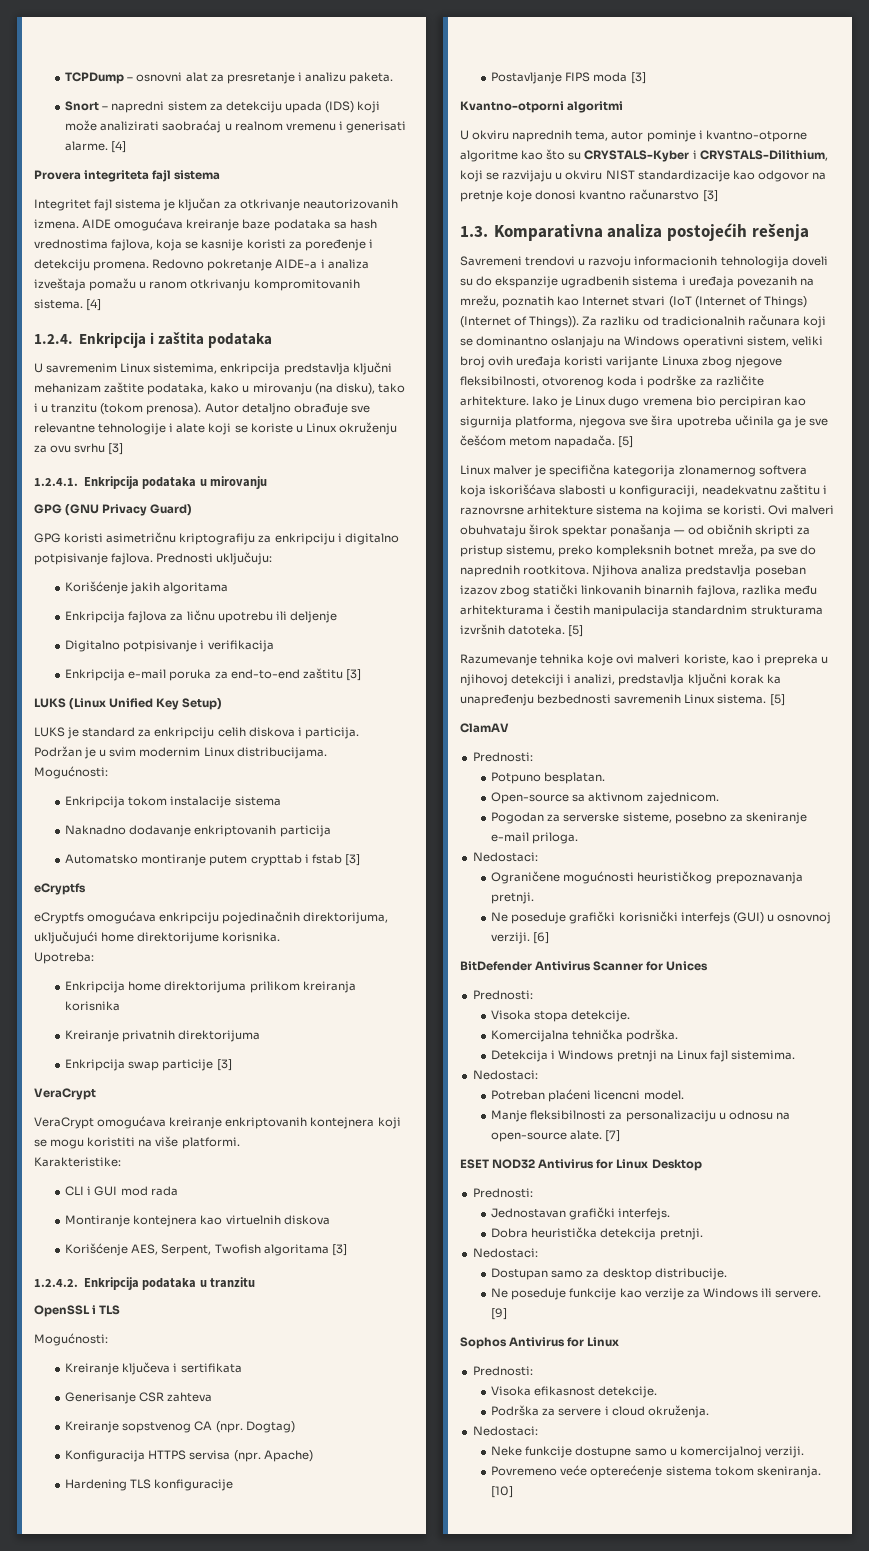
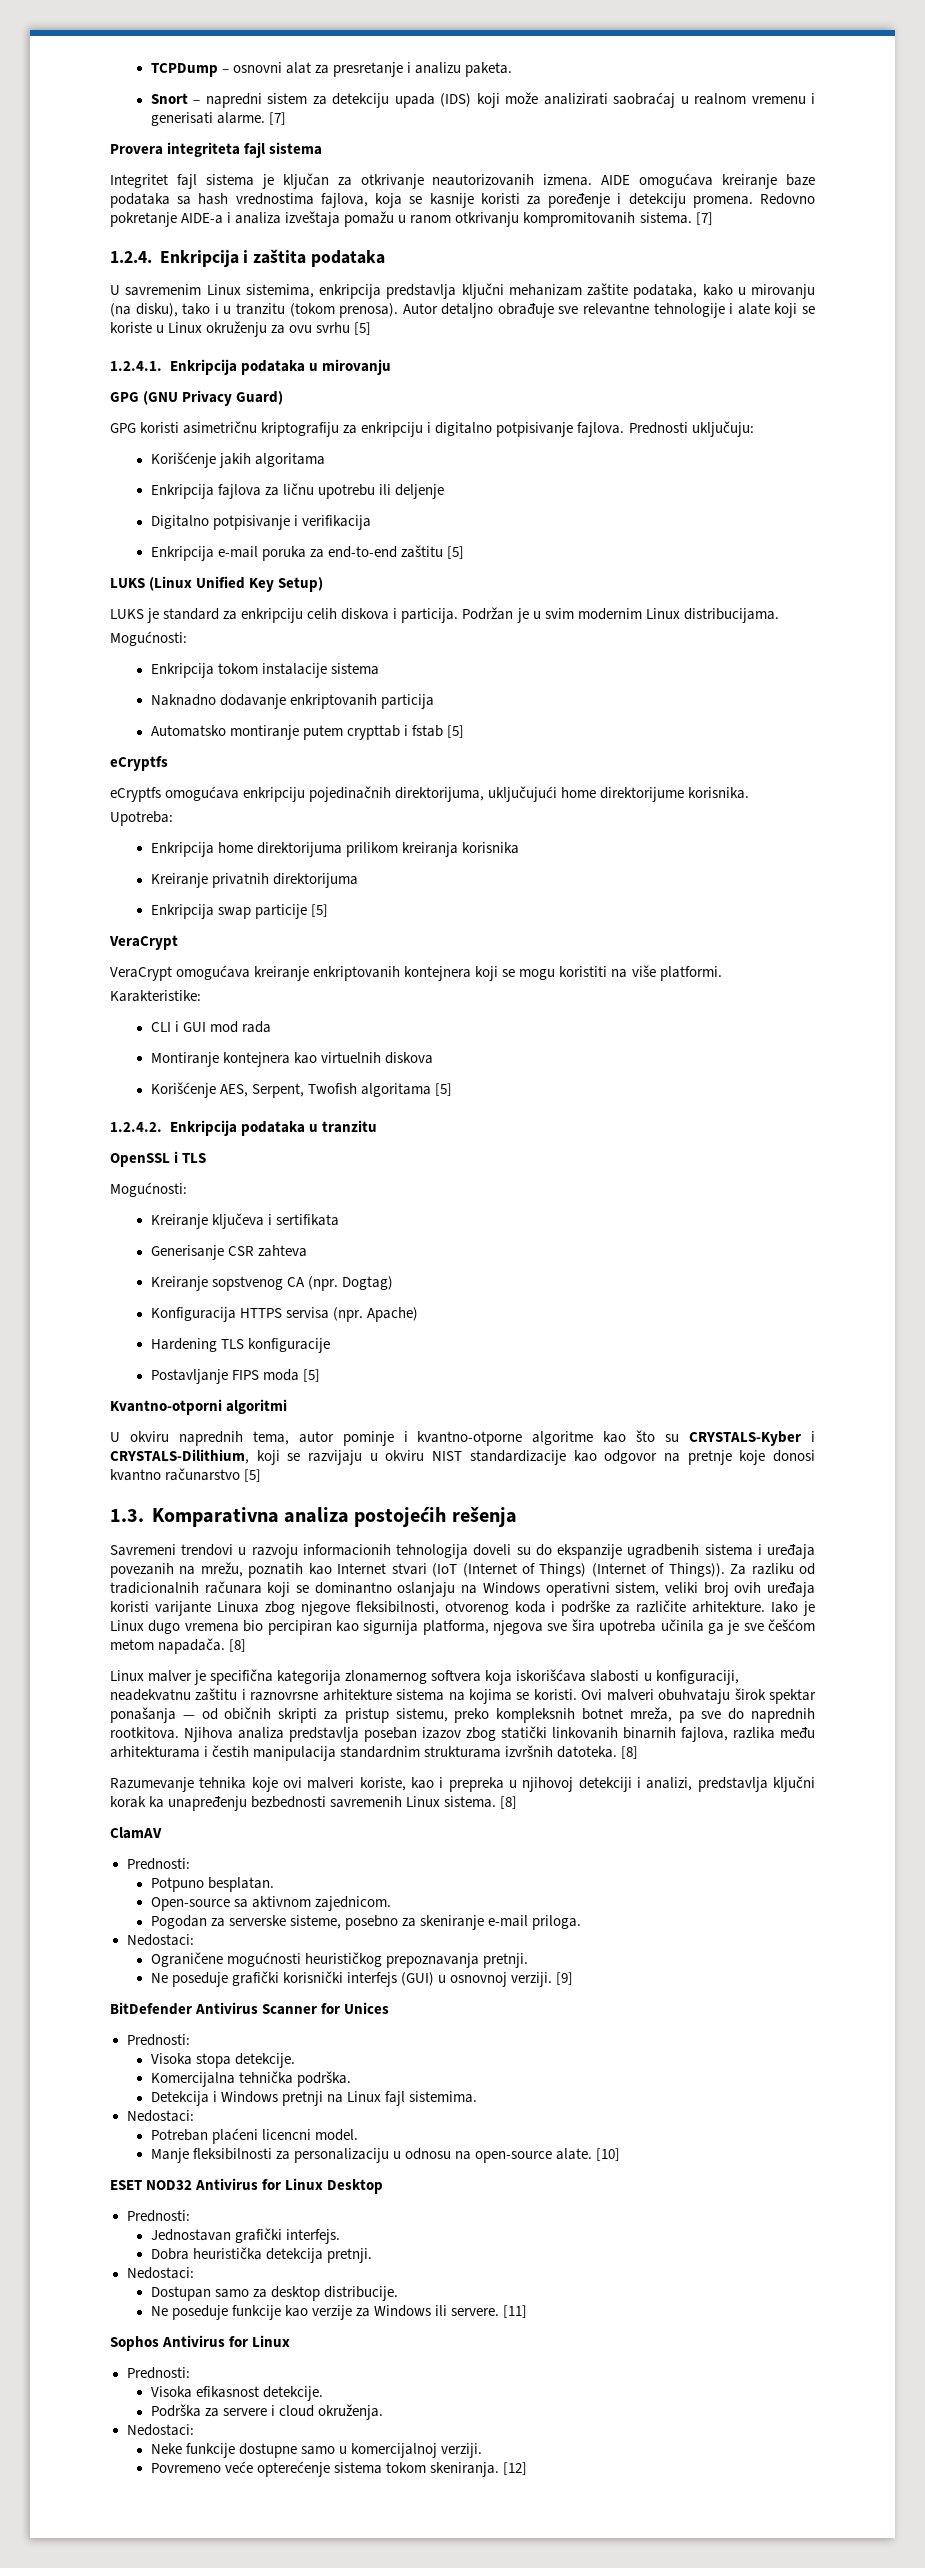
[111,141,127,153] [4] -> [268,112,286,125] [7]
[86,299,102,311] [4] -> [695,212,713,225] [7]
[108,443,124,455] [3] -> [354,322,372,335] [5]
[345,669,361,681] [3] -> [446,546,464,559] [5]
[344,854,360,866] [3] -> [446,725,464,738] [5]
[216,1059,232,1071] [3] -> [310,904,328,917] [5]
[331,1244,347,1256] [3] -> [434,1083,452,1096] [5]
[630,72,646,84] [3] -> [302,1369,320,1382] [5]
[702,190,718,202] [3] -> [244,1469,262,1482] [5]
[618,436,634,448] [5] -> [229,1639,247,1652] [8]
[568,625,584,637] [5] -> [621,1746,639,1759] [8]
[769,694,785,706] [5] -> [500,1796,518,1809] [8]
[533,932,550,944] [6] -> [556,1972,574,1985] [9]
[605,1130,621,1142] [7] -> [596,2148,621,2161] [10]
[491,1308,508,1320] [9] -> [503,2305,528,2318] [11]
[491,1486,514,1498] [10] -> [502,2462,527,2475] [12]

